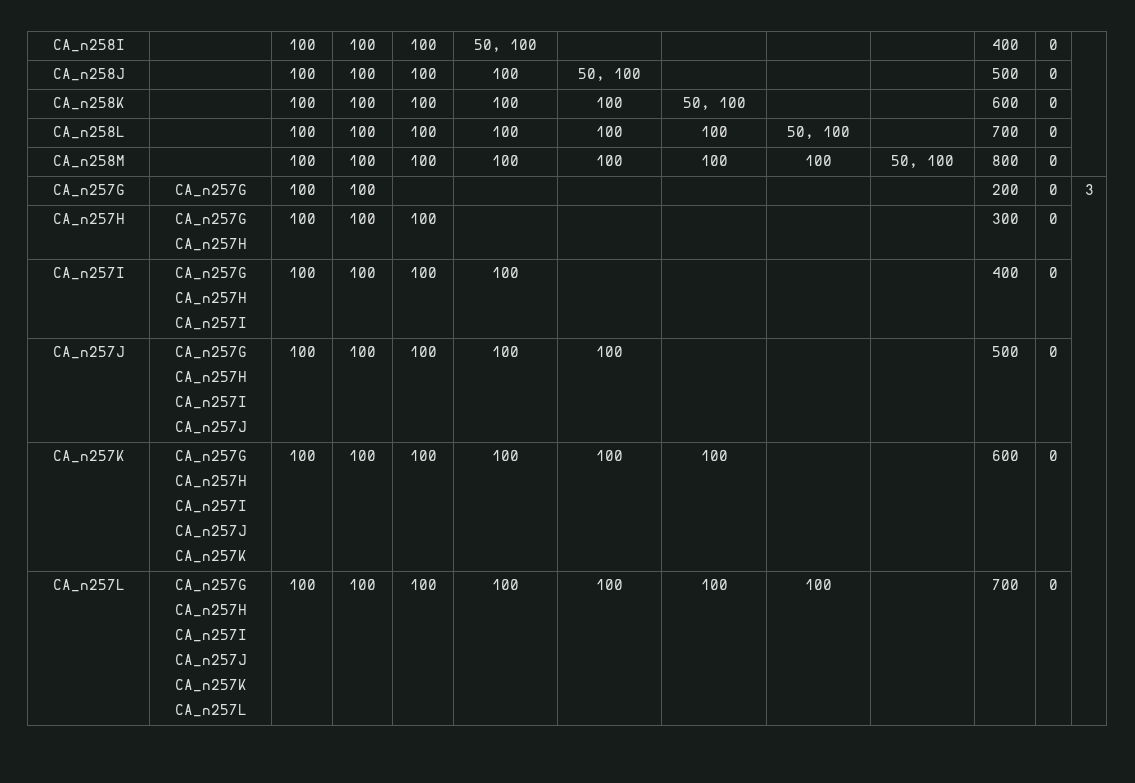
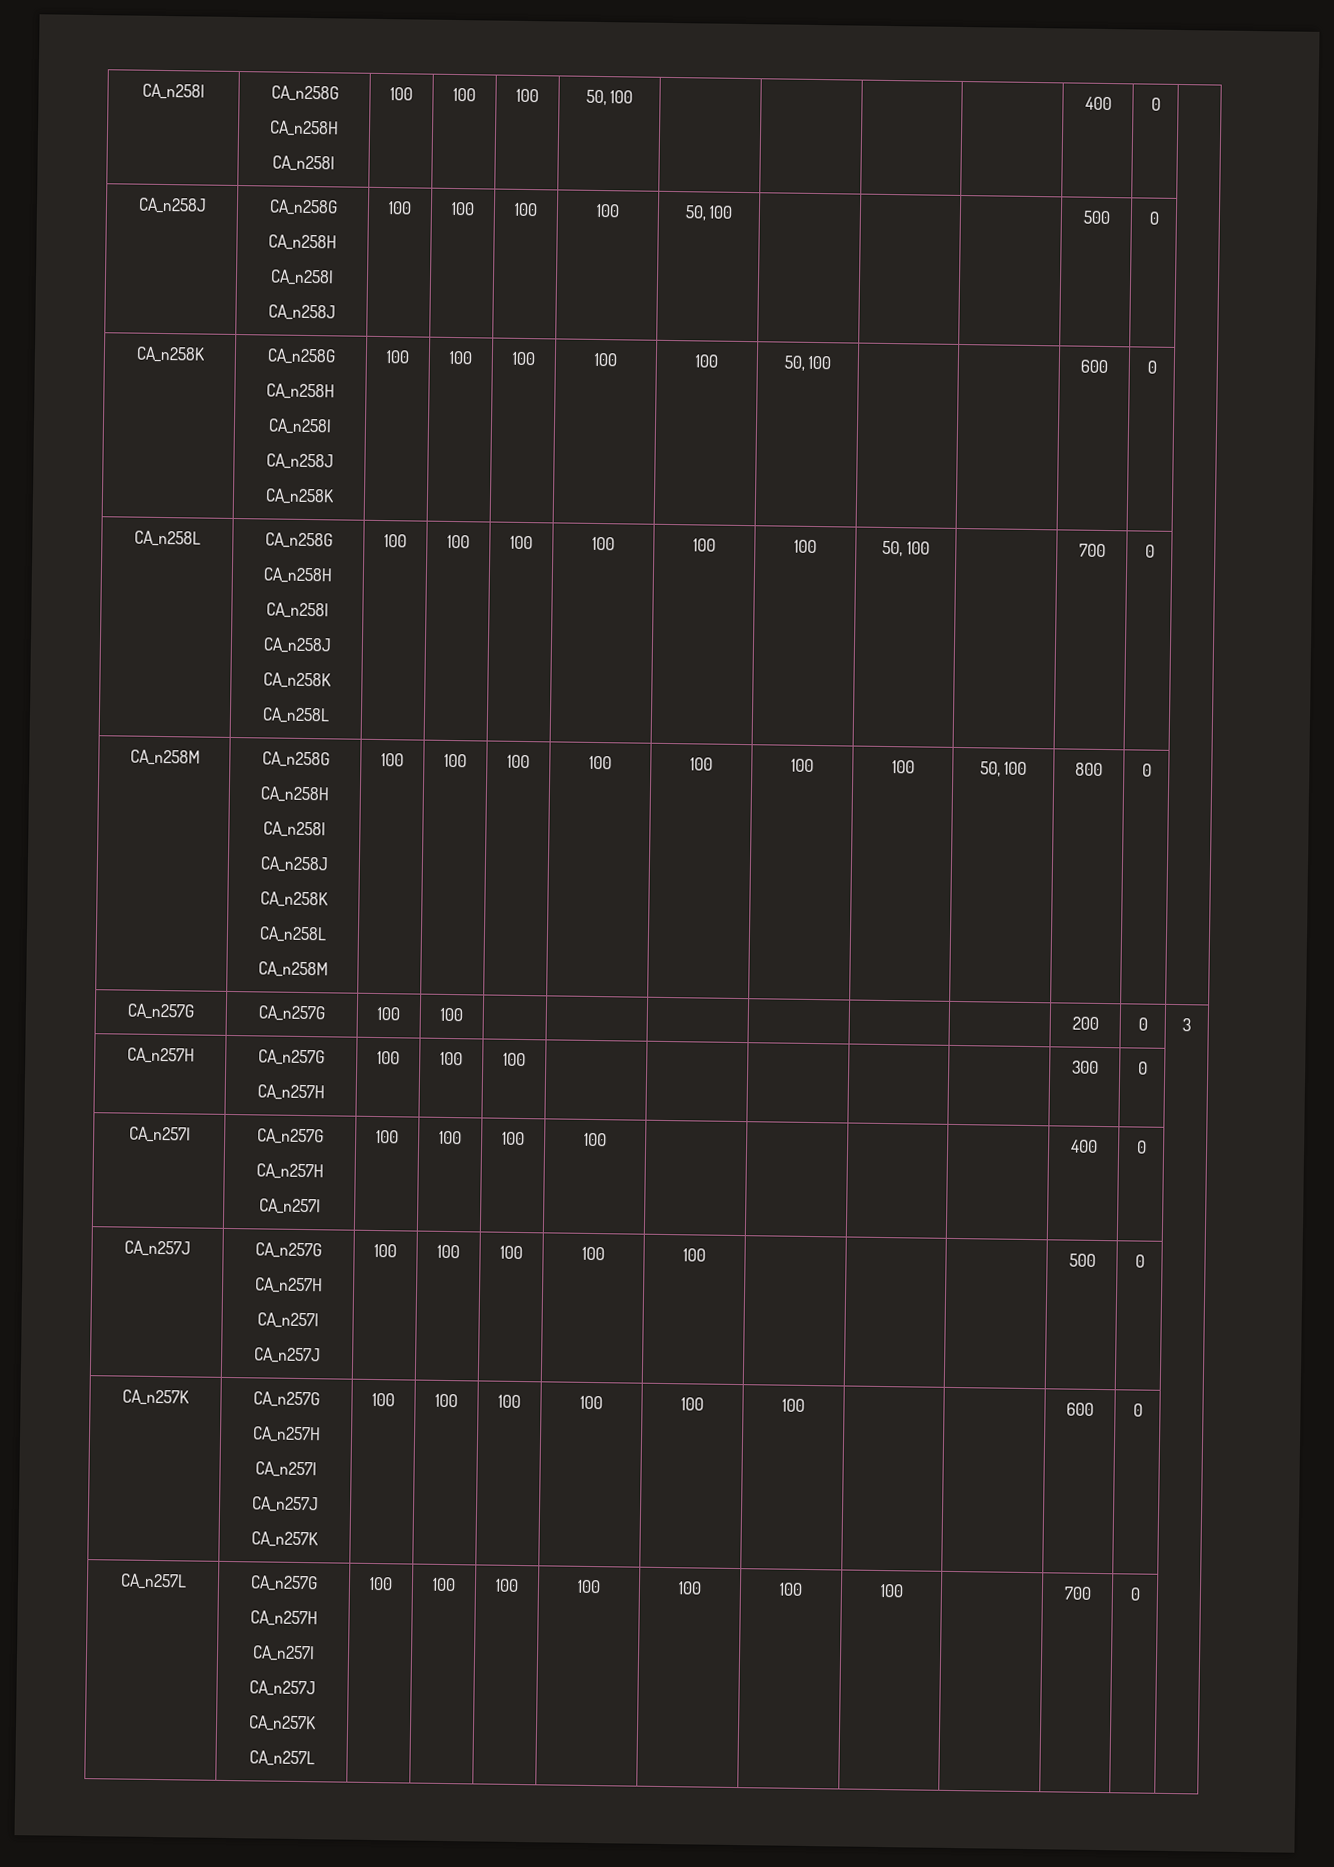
[52,39,125,52] CA_n258I | -> [142,83,205,100] [270,85,339,102] [269,120,339,137] [272,155,335,172] CA_n258I | CA_n258G // CA_n258H // CA_n258I
(125, 74) none -> [268,199,338,216] [268,234,337,251] [270,269,334,286] [267,304,336,321] CA_n258G // CA_n258H // CA_n258I // CA_n258J
(125, 103) none -> [266,348,336,365] [266,383,335,400] [268,418,332,435] [265,453,334,470] [264,488,334,505] CA_n258G // CA_n258H // CA_n258I // CA_n258J // CA_n258K
(125, 132) none -> [264,532,333,549] [263,567,333,584] [266,602,329,619] [262,637,332,654] [262,672,331,689] [262,707,330,724] CA_n258G // CA_n258H // CA_n258I // CA_n258J // CA_n258K // CA_n258L
(125, 161) none -> [261,751,330,768] [260,786,329,803] [263,821,326,838] [259,856,329,873] [259,891,328,908] [259,926,327,943] [257,961,328,978] CA_n258G // CA_n258H // CA_n258I // CA_n258J // CA_n258K // CA_n258L // CA_n258M

